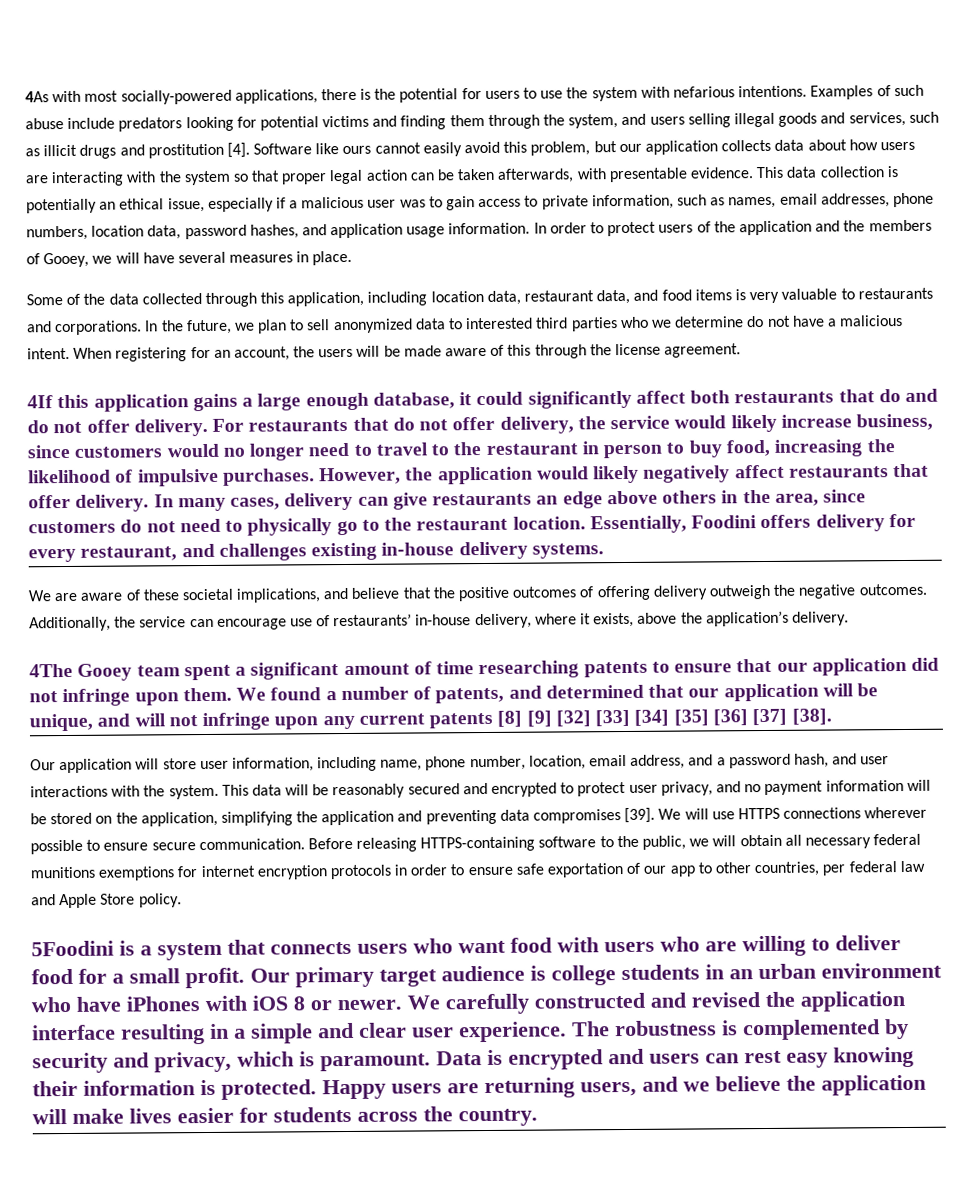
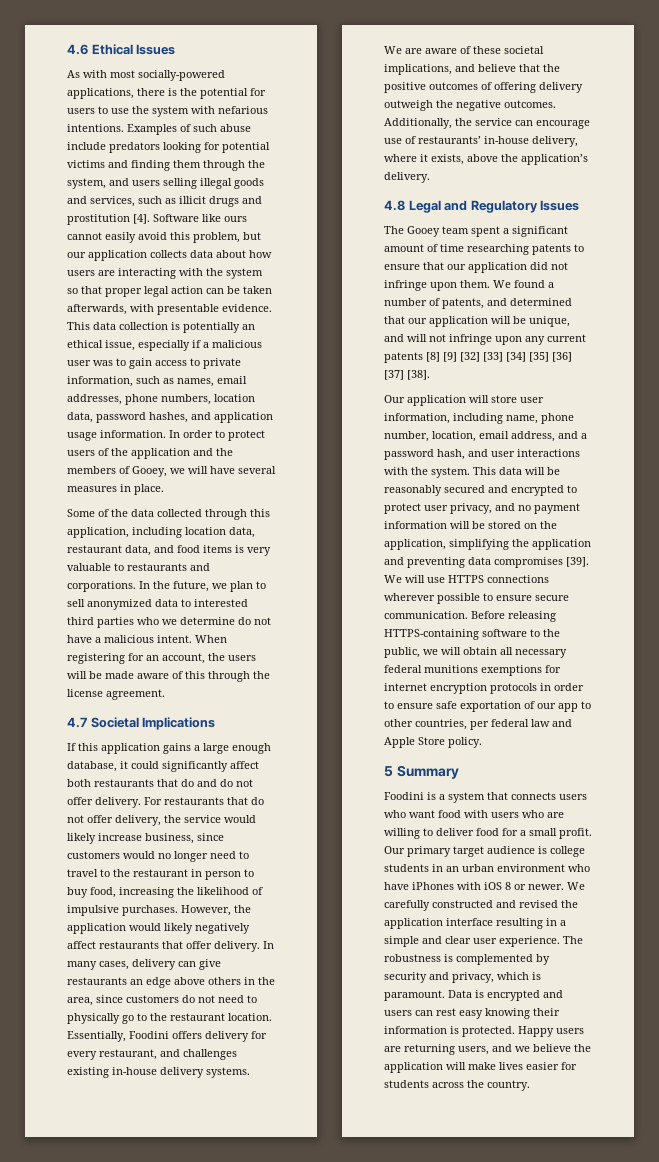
[25,91,49,103] 4As -> [67,44,176,55] [67,70,80,78] 4.6 Ethical Issues // As
[27,395,53,409] 4If -> [67,717,216,730] [67,743,76,751] 4.7 Societal Implications // If
[29,663,73,678] 4The -> [384,200,580,213] [384,226,404,234] 4.8 Legal and Regulatory Issues // The
[31,940,114,957] 5Foodini -> [384,765,459,779] [384,792,424,800] 5 Summary // Foodini

